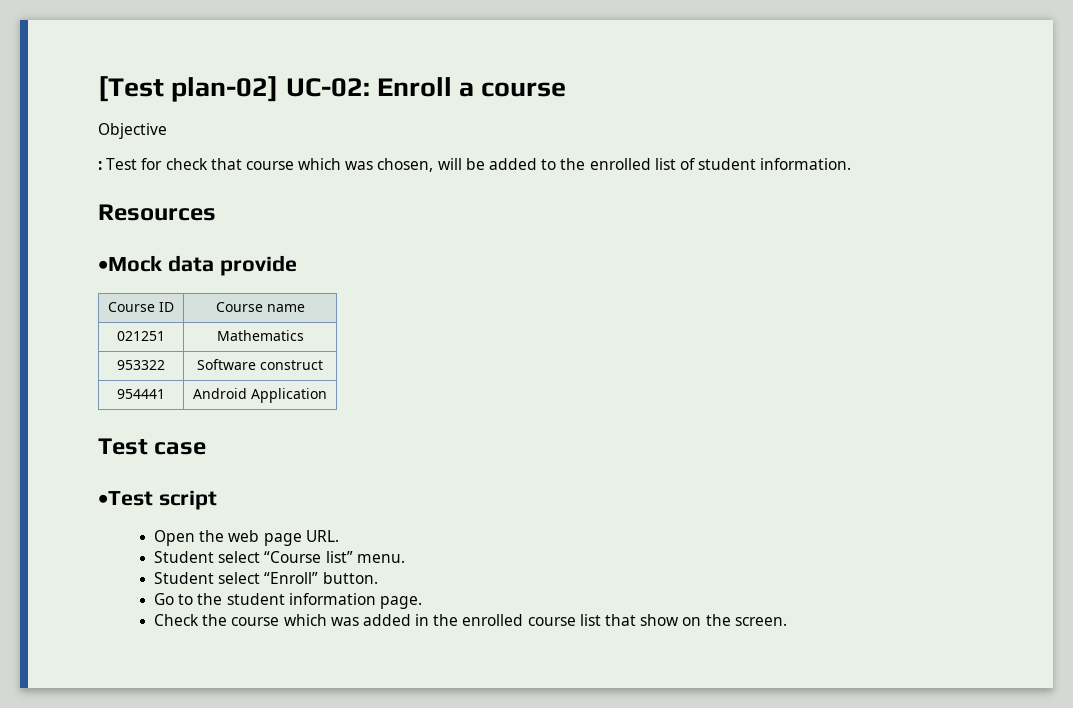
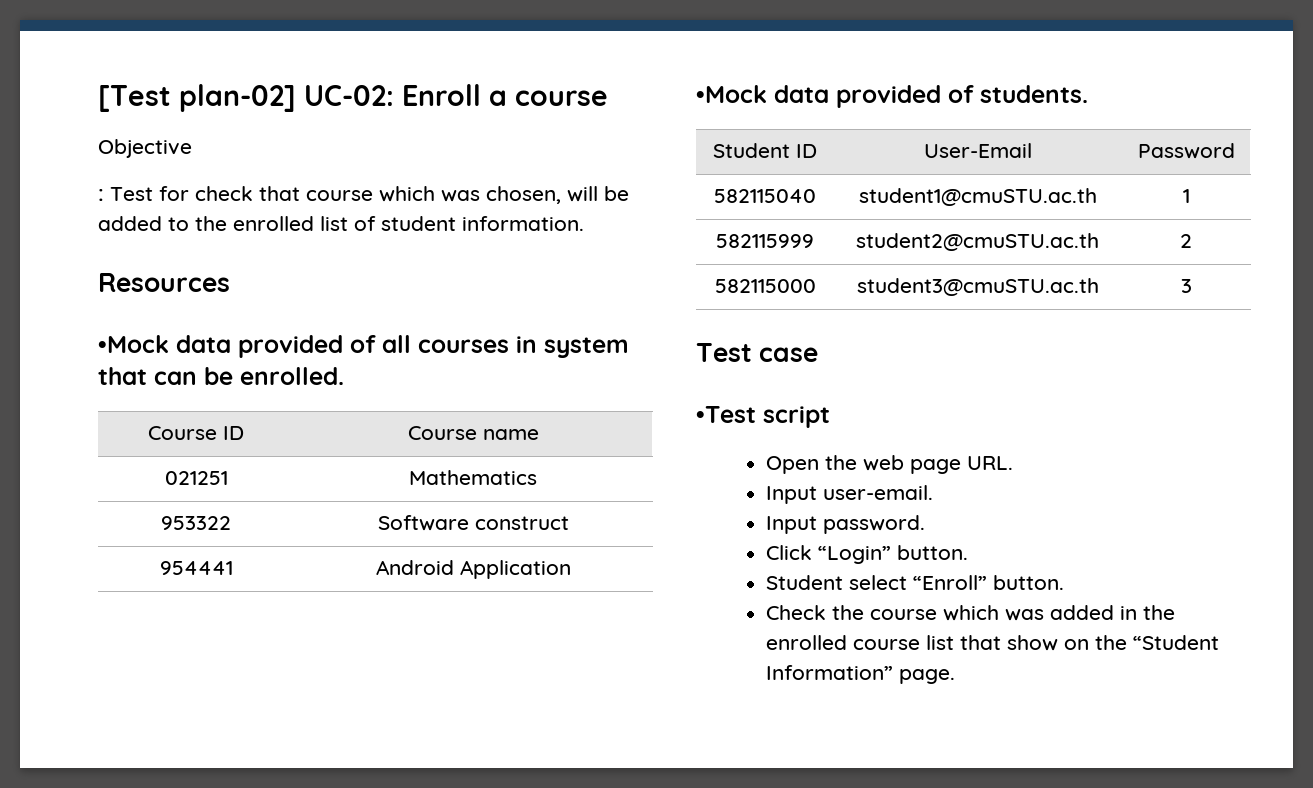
[219,255,297,276] provide -> [238,335,629,358] [98,367,344,385] provided of all courses in system that can be enrolled.
(327, 395) none -> [696,85,1088,108] [713,143,817,158] [923,143,1032,158] [1137,143,1235,159] [714,189,816,203] [858,188,1097,206] [1182,189,1190,203] [716,234,814,248] [856,233,1099,251] [1180,234,1192,248] [714,279,816,293] [856,278,1099,296] [1180,279,1192,293] // •Mock data provided of students. // Student ID | User-Email | Password // 582115040 | student1@cmuSTU.ac.th | 1 // 582115999 | student2@cmuSTU.ac.th | 2 // 582115000 | student3@cmuSTU.ac.th | 3
[153,551,405,563] [153,572,378,584] [153,593,422,609] Student select “Course list” menu. // Student select “Enroll” button. // Go to the student information page. -> [765,485,933,504] [765,515,925,534] [765,545,968,564] [765,575,1064,590] Input user-email. // Input password. // Click “Login” button. // Student select “Enroll” button.
[734,617,787,626] screen. -> [1132,635,1219,650] [765,665,955,684] “Student Information” page.

